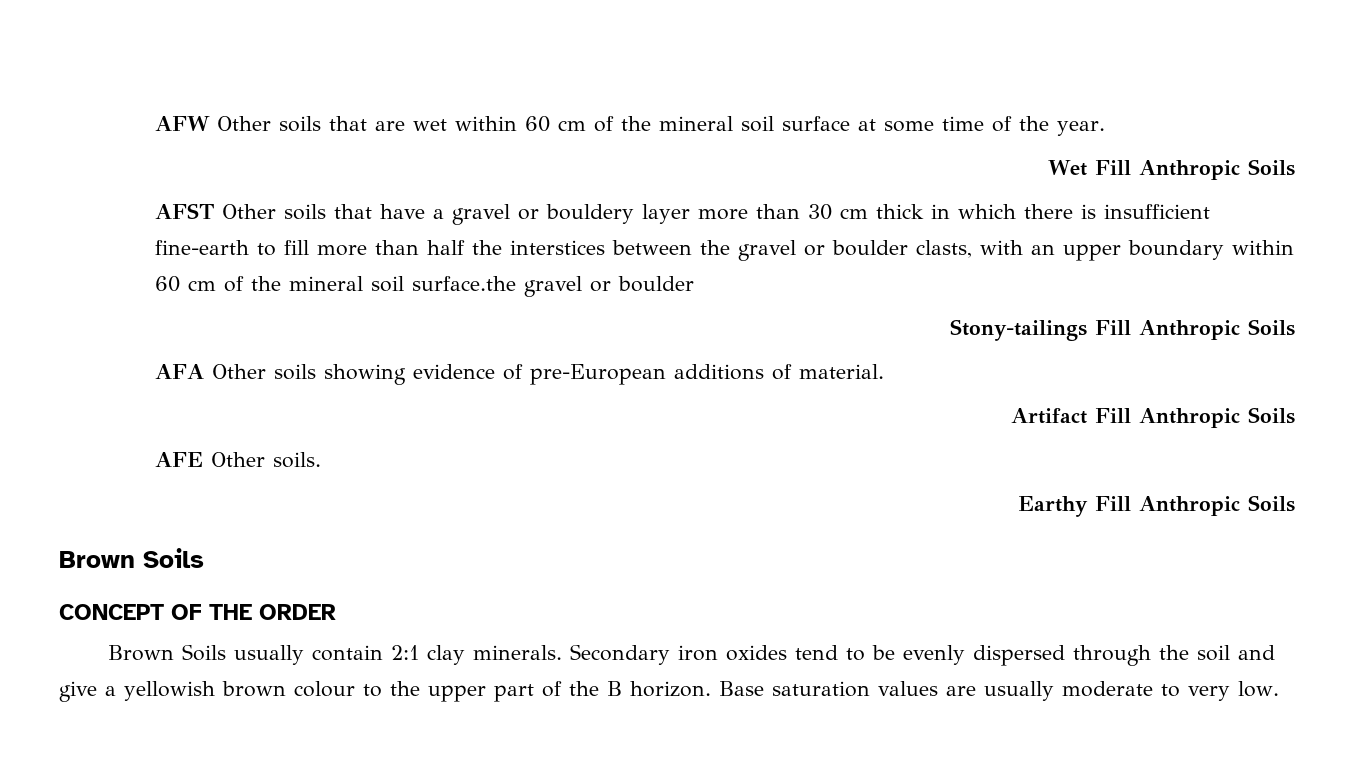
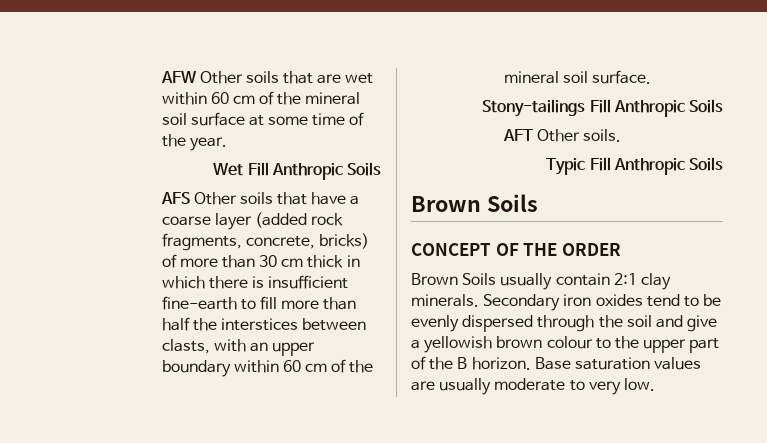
[155,203,215,219] AFST -> [160,192,190,204] AFS
[452,204,691,225] gravel or bouldery layer -> [161,212,344,230] [161,233,369,251] [161,254,177,268] coarse layer (added rock fragments, concrete, bricks) of
[700,240,909,261] the gravel or boulder -> (367, 324) none
[412,276,695,297] surface.the gravel or boulder -> [591,70,651,84] surface.
[155,364,885,385] [1011,407,1295,428] [155,452,204,467] AFA Other soils showing evidence of pre-European additions of material. // Artifact Fill Anthropic Soils // AFE -> [502,129,533,141] AFT
[1018,496,1088,517] Earthy -> [546,158,586,175] Typic

